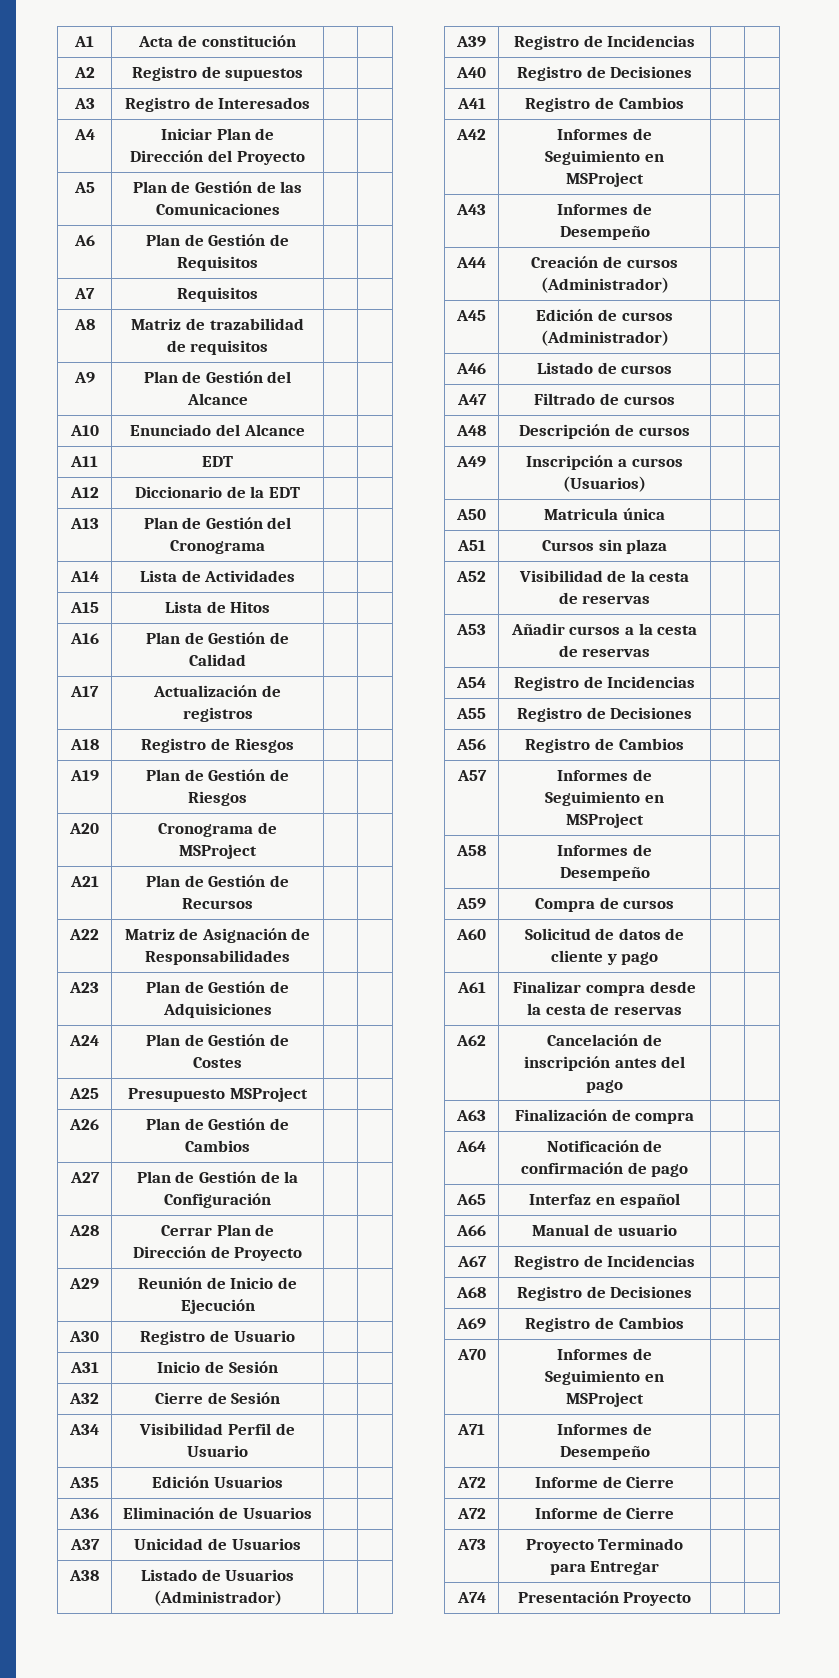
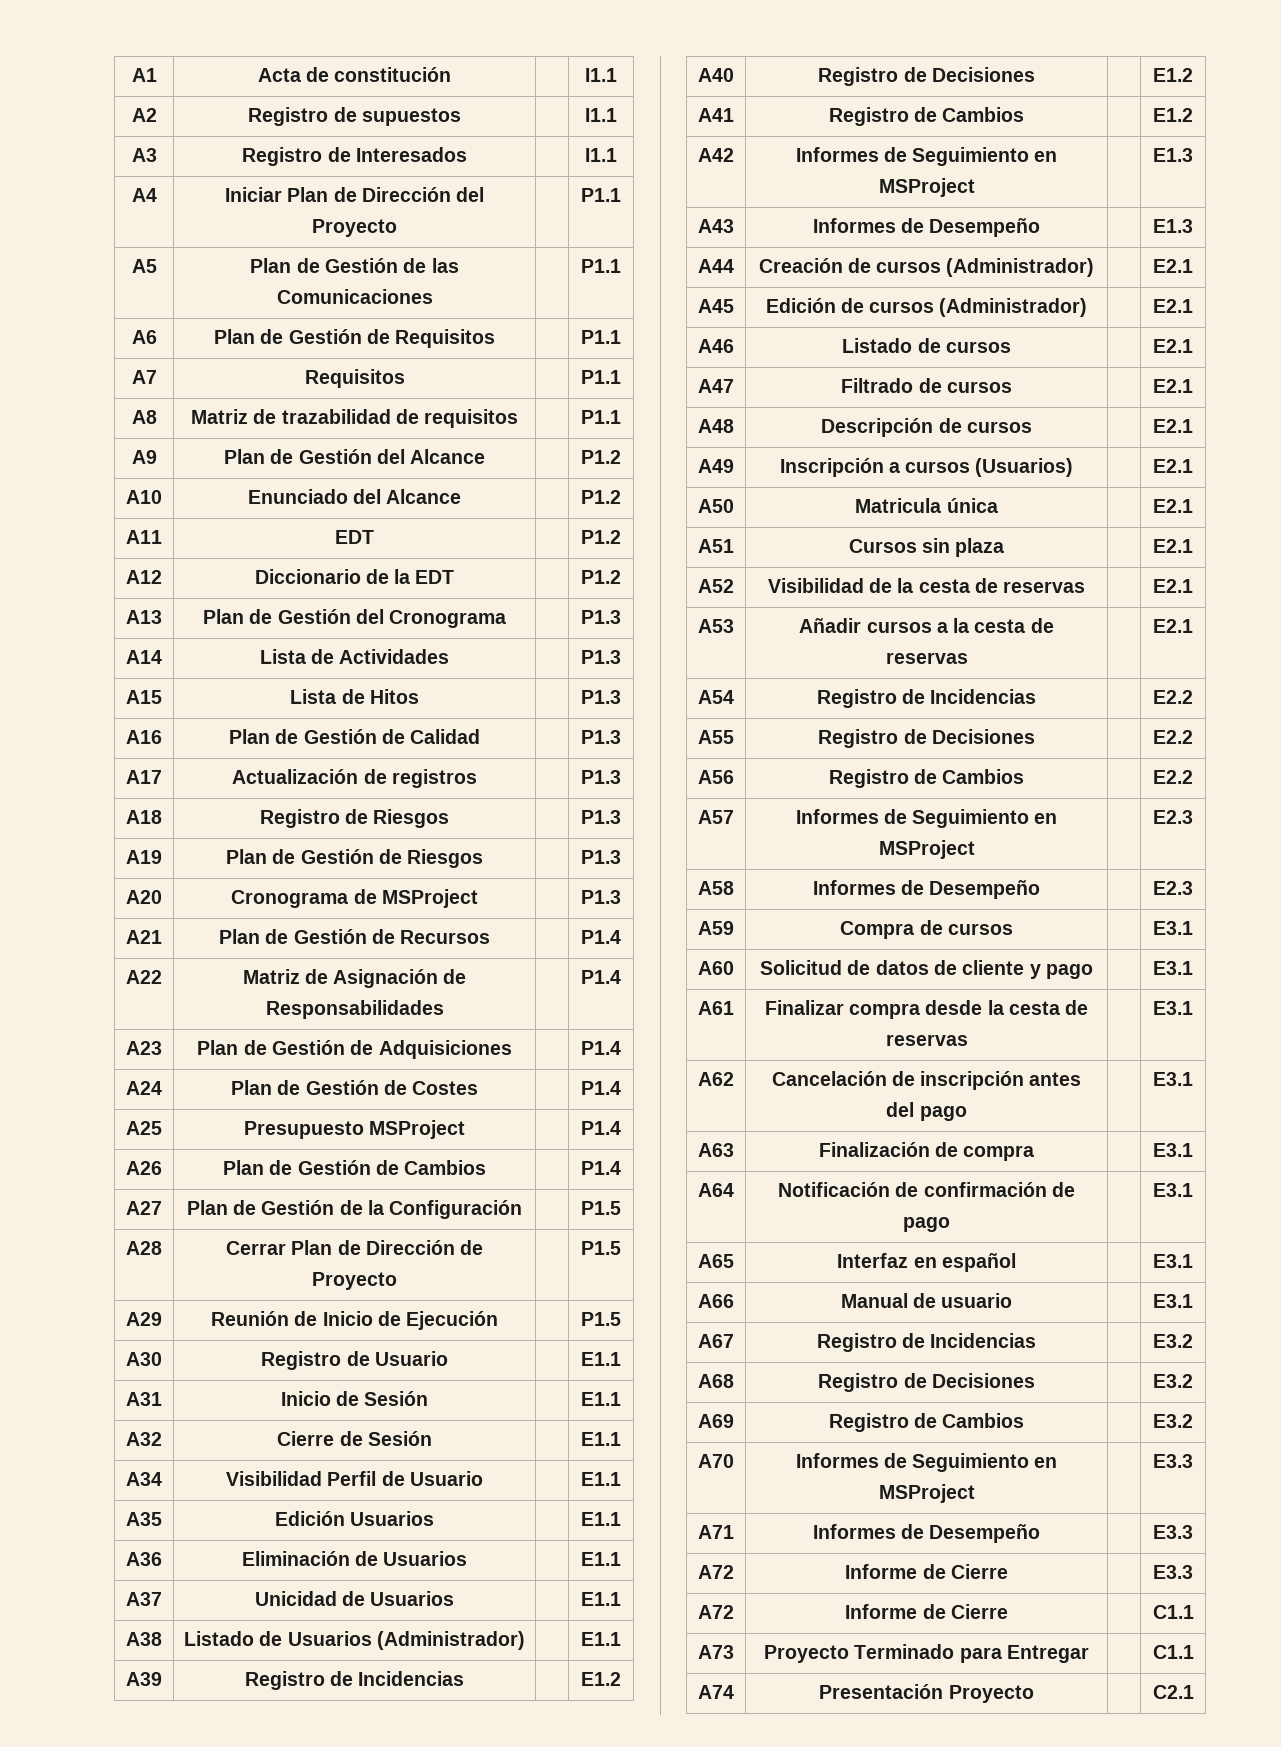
(296, 41) none -> [585,68,617,82] I1.1
(304, 74) none -> [585,108,617,122] I1.1
(311, 103) none -> [585,148,617,162] I1.1
(305, 158) none -> [581,188,621,202] P1.1
(280, 209) none -> [581,259,621,273] P1.1
(258, 263) none -> [581,330,621,344] P1.1
(258, 294) none -> [581,370,621,384] P1.1
(269, 347) none -> [581,410,621,424] P1.1
(248, 399) none -> [581,450,621,464] P1.2
(305, 430) none -> [581,490,621,504] P1.2
(233, 461) none -> [581,530,621,544] P1.2
(300, 492) none -> [581,570,621,584] P1.2
(265, 547) none -> [581,610,621,624] P1.3
(296, 576) none -> [581,650,621,664] P1.3
(271, 607) none -> [581,690,621,704] P1.3
(246, 660) none -> [581,730,621,744] P1.3
(253, 714) none -> [581,770,621,784] P1.3
(294, 745) none -> [581,810,621,824] P1.3
(247, 798) none -> [581,850,621,864] P1.3
(257, 851) none -> [581,890,621,904] P1.3
(253, 903) none -> [581,930,621,944] P1.4
(290, 957) none -> [581,970,621,984] P1.4
(272, 1010) none -> [581,1041,621,1055] P1.4
(242, 1062) none -> [581,1081,621,1095] P1.4
(308, 1094) none -> [581,1121,621,1135] P1.4
(250, 1146) none -> [581,1161,621,1175] P1.4
(271, 1200) none -> [581,1201,621,1215] P1.5
(303, 1254) none -> [581,1241,621,1255] P1.5
(255, 1306) none -> [581,1312,621,1326] P1.5
(295, 1336) none -> [581,1352,621,1366] E1.1
(278, 1367) none -> [581,1392,621,1406] E1.1
(281, 1398) none -> [581,1432,621,1446] E1.1
(248, 1451) none -> [581,1472,621,1486] E1.1
(283, 1482) none -> [581,1512,621,1526] E1.1
(312, 1513) none -> [581,1552,621,1566] E1.1
(301, 1544) none -> [581,1592,621,1606] E1.1
(282, 1598) none -> [581,1632,621,1646] E1.1
(696, 41) none -> [581,1672,621,1686] E1.2
(693, 72) none -> [1153,68,1193,82] E1.2
(684, 103) none -> [1153,108,1193,122] E1.2
(644, 179) none -> [1153,148,1193,162] E1.3
(650, 233) none -> [1153,219,1193,233] E1.3
(669, 285) none -> [1153,259,1193,273] E2.1
(669, 338) none -> [1153,299,1193,313] E2.1
(673, 369) none -> [1153,339,1193,353] E2.1
(675, 400) none -> [1153,379,1193,393] E2.1
(690, 431) none -> [1153,419,1193,433] E2.1
(646, 484) none -> [1153,459,1193,473] E2.1
(665, 514) none -> [1153,499,1193,513] E2.1
(668, 546) none -> [1153,539,1193,553] E2.1
(651, 599) none -> [1153,579,1193,593] E2.1
(651, 652) none -> [1153,619,1193,633] E2.1
(696, 682) none -> [1153,690,1193,704] E2.2
(693, 713) none -> [1153,730,1193,744] E2.2
(684, 744) none -> [1153,770,1193,784] E2.2
(644, 820) none -> [1153,810,1193,824] E2.3
(650, 874) none -> [1153,881,1193,895] E2.3
(675, 904) none -> [1153,921,1193,935] E3.1
(659, 958) none -> [1153,961,1193,975] E3.1
(682, 1010) none -> [1153,1001,1193,1015] E3.1
(623, 1086) none -> [1153,1072,1193,1086] E3.1
(695, 1118) none -> [1153,1143,1193,1157] E3.1
(689, 1170) none -> [1153,1183,1193,1197] E3.1
(680, 1200) none -> [1153,1254,1193,1268] E3.1
(677, 1230) none -> [1153,1294,1193,1308] E3.1
(696, 1261) none -> [1153,1334,1193,1348] E3.2
(693, 1292) none -> [1153,1374,1193,1388] E3.2
(684, 1323) none -> [1153,1414,1193,1428] E3.2
(644, 1399) none -> [1153,1454,1193,1468] E3.3
[456,1477,486,1488] [534,1476,675,1488] [456,1508,486,1519] [534,1507,675,1519] // A72 | Informe de Cierre | | // A72 | Informe de Cierre | | -> [1153,1525,1193,1539] [698,1565,734,1579] [845,1564,1008,1579] [1153,1565,1193,1579] [698,1605,734,1619] [845,1604,1008,1619] [1152,1605,1194,1619] E3.3 // A72 | Informe de Cierre | | E3.3 // A72 | Informe de Cierre | | C1.1
(660, 1568) none -> [1152,1645,1194,1659] C1.1
(692, 1599) none -> [1152,1685,1194,1699] C2.1

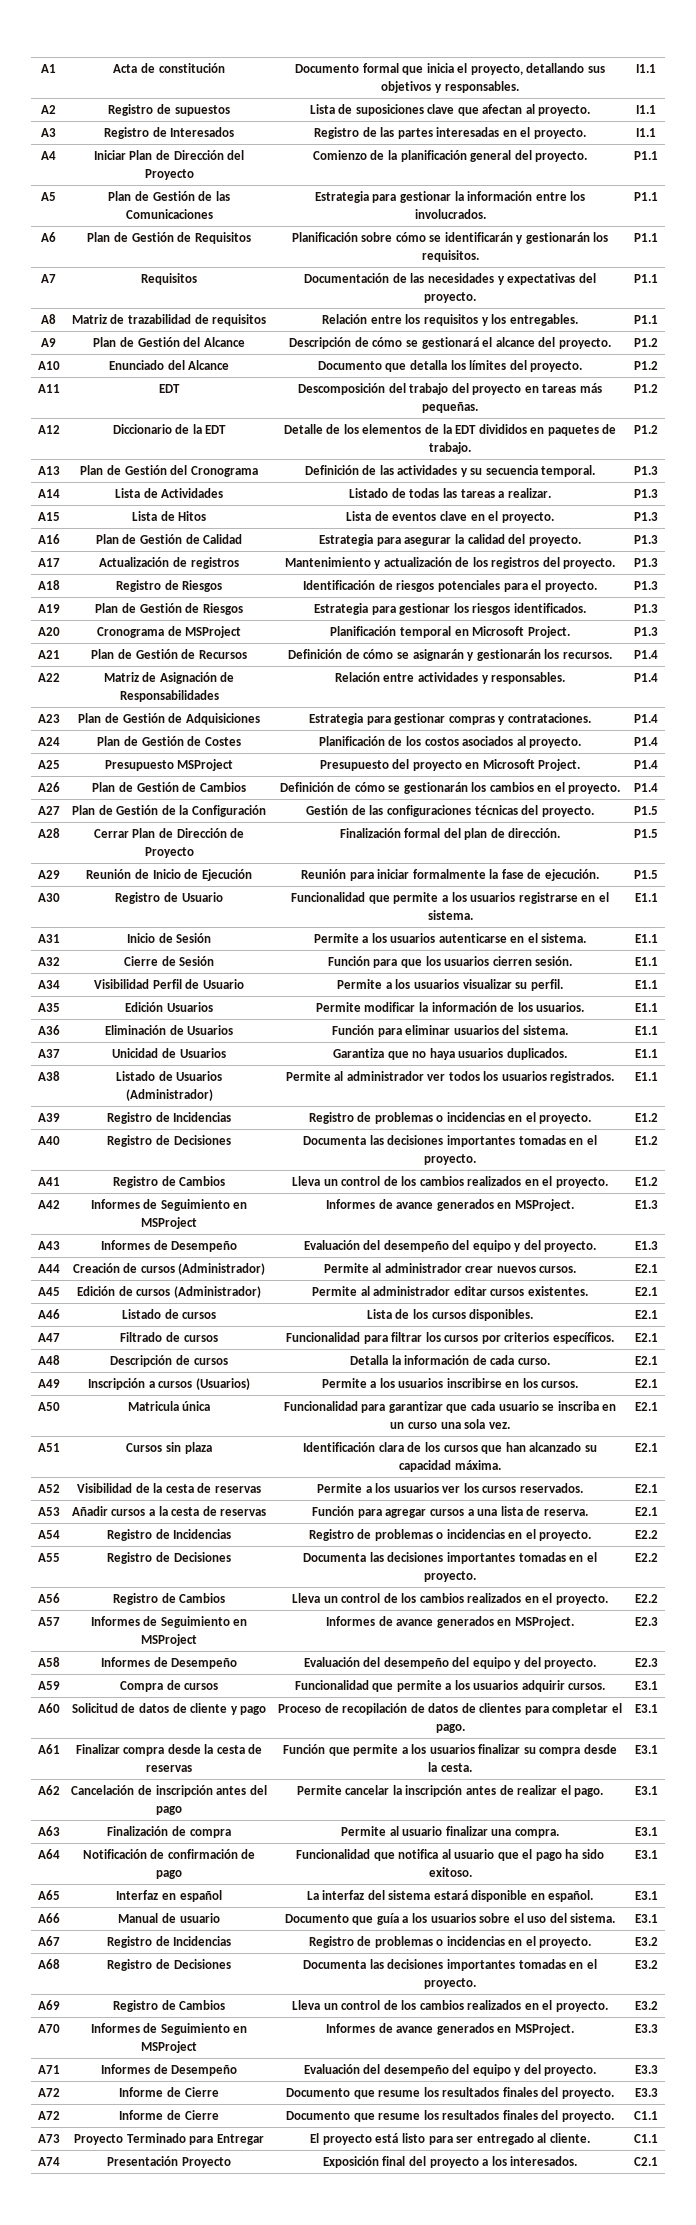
(452, 74) none -> [295,63,605,75] [381,81,519,93] Documento formal que inicia el proyecto, detallando sus objetivos y responsables.
(461, 117) none -> [309,104,591,116] Lista de suposiciones clave que afectan al proyecto.
(467, 154) none -> [314,127,586,139] Registro de las partes interesadas en el proyecto.
(397, 228) none -> [312,150,588,162] Comienzo de la planificación general del proyecto.
(433, 296) none -> [314,191,586,203] [414,209,486,219] Estrategia para gestionar la información entre los involucrados.
[581,330,621,344] [131,370,157,384] [304,369,405,388] | P1.1 // A7 | Requisitos | -> [291,232,609,244] [421,250,479,262] [634,233,658,242] [41,274,56,283] [141,273,197,285] [304,273,596,285] [424,292,476,303] Planificación sobre cómo se identificarán y gestionarán los requisitos. | P1.1 // A7 | Requisitos | Documentación de las necesidades y expectativas del proyecto.
(519, 418) none -> [322,314,578,326] Relación entre los requisitos y los entregables.
(486, 456) none -> [289,337,611,349] Descripción de cómo se gestionará el alcance del proyecto.
[581,490,621,504] [126,530,162,544] [335,530,374,544] | P1.2 // A11 | EDT | -> [317,360,583,372] [634,361,658,370] [37,384,60,393] [159,384,180,393] [298,383,602,395] [422,402,478,413] Documento que detalla los límites del proyecto. | P1.2 // A11 | EDT | Descomposición del trabajo del proyecto en tareas más pequeñas.
(455, 577) none -> [283,424,617,436] [429,442,471,454] Detalle de los elementos de la EDT divididos en paquetes de trabajo.
(507, 619) none -> [304,465,596,477] Definición de las actividades y su secuencia temporal.
(450, 656) none -> [349,488,551,498] Listado de todas las tareas a realizar.
(419, 696) none -> [346,511,554,523] Lista de eventos clave en el proyecto.
(481, 736) none -> [319,534,581,546] Estrategia para asegurar la calidad del proyecto.
(477, 778) none -> [284,557,616,569] Mantenimiento y actualización de los registros del proyecto.
(450, 818) none -> [303,580,597,592] Identificación de riesgos potenciales para el proyecto.
(484, 858) none -> [314,603,586,615] Estrategia para gestionar los riesgos identificados.
(478, 898) none -> [330,626,570,638] Planificación temporal en Microsoft Project.
(491, 937) none -> [288,649,612,661] Definición de cómo se asignarán y gestionarán los recursos.
(444, 1009) none -> [334,672,566,684] Relación entre actividades y responsables.
(512, 1049) none -> [309,713,591,725] Estrategia para gestionar compras y contrataciones.
[581,1081,621,1095] [126,1121,162,1135] [243,1120,466,1139] | P1.4 // A25 | Presupuesto MSProject | -> [318,736,582,748] [634,737,658,746] [37,760,60,769] [104,759,234,771] [319,759,581,771] Planificación de los costos asociados al proyecto. | P1.4 // A25 | Presupuesto MSProject | Presupuesto del proyecto en Microsoft Project.
(487, 1167) none -> [279,782,621,794] Definición de cómo se gestionarán los cambios en el proyecto.
(523, 1209) none -> [306,805,594,817] Gestión de las configuraciones técnicas del proyecto.
(397, 1281) none -> [339,828,561,840] Finalización formal del plan de dirección.
(499, 1320) none -> [301,869,599,881] Reunión para iniciar formalmente la fase de ejecución.
(448, 1358) none -> [291,892,609,904] [427,910,473,920] Funcionalidad que permite a los usuarios registrarse en el sistema.
(429, 1398) none -> [313,933,587,943] Permite a los usuarios autenticarse en el sistema.
(432, 1438) none -> [327,956,573,968] Función para que los usuarios cierren sesión.
[581,1472,621,1486] [126,1512,162,1526] [274,1511,435,1526] | E1.1 // A35 | Edición Usuarios | -> [337,979,563,991] [634,980,658,989] [37,1003,60,1012] [125,1002,213,1012] [315,1002,585,1012] Permite a los usuarios visualizar su perfil. | E1.1 // A35 | Edición Usuarios | Permite modificar la información de los usuarios.
(468, 1558) none -> [332,1025,568,1037] Función para eliminar usuarios del sistema.
(455, 1598) none -> [333,1048,567,1060] Garantiza que no haya usuarios duplicados.
(525, 1640) none -> [285,1071,615,1083] Permite al administrador ver todos los usuarios registrados.
(465, 1678) none -> [308,1112,592,1124] Registro de problemas o incidencias en el proyecto.
(1035, 74) none -> [303,1135,597,1147] [424,1154,476,1165] Documenta las decisiones importantes tomadas en el proyecto.
(1025, 114) none -> [292,1176,608,1188] Lleva un control de los cambios realizados en el proyecto.
(975, 187) none -> [326,1199,574,1211] Informes de avance generados en MSProject.
(1041, 227) none -> [303,1240,597,1252] Evaluación del desempeño del equipo y del proyecto.
(1095, 267) none -> [323,1263,577,1273] Permite al administrador crear nuevos cursos.
(1088, 307) none -> [312,1286,588,1296] Permite al administrador editar cursos existentes.
(1011, 347) none -> [366,1309,534,1321] Lista de los cursos disponibles.
(1012, 387) none -> [286,1332,614,1344] Funcionalidad para filtrar los cursos por criterios específicos.
(1032, 427) none -> [350,1355,550,1365] Detalla la información de cada curso.
[1153,459,1193,473] [698,499,734,513] [855,498,998,513] | E2.1 // A50 | Matricula única | -> [321,1378,579,1388] [634,1379,658,1388] [37,1402,60,1411] [127,1401,211,1411] [283,1401,617,1413] [390,1419,510,1429] Permite a los usuarios inscribirse en los cursos. | E2.1 // A50 | Matricula única | Funcionalidad para garantizar que cada usuario se inscriba en un curso una sola vez.
(1005, 547) none -> [303,1442,597,1454] [399,1460,501,1472] Identificación clara de los cursos que han alcanzado su capacidad máxima.
(1086, 587) none -> [317,1483,583,1493] Permite a los usuarios ver los cursos reservados.
(968, 658) none -> [312,1506,588,1518] Función para agregar cursos a una lista de reserva.
(1037, 696) none -> [308,1529,592,1541] Registro de problemas o incidencias en el proyecto.
(1035, 736) none -> [303,1552,597,1564] [424,1571,476,1582] Documenta las decisiones importantes tomadas en el proyecto.
(1025, 776) none -> [292,1593,608,1605] Lleva un control de los cambios realizados en el proyecto.
(975, 849) none -> [326,1616,574,1628] Informes de avance generados en MSProject.
(1041, 889) none -> [303,1657,597,1669] Evaluación del desempeño del equipo y del proyecto.
(1013, 929) none -> [294,1680,606,1692] Funcionalidad que permite a los usuarios adquirir cursos.
(1093, 971) none -> [278,1703,622,1715] [435,1724,465,1733] Proceso de recopilación de datos de clientes para completar el pago.
(968, 1040) none -> [283,1744,617,1756] [428,1762,472,1772] Función que permite a los usuarios finalizar su compra desde la cesta.
(967, 1113) none -> [296,1785,604,1797] Permite cancelar la inscripción antes de realizar el pago.
(1035, 1153) none -> [341,1826,559,1838] Permite al usuario finalizar una compra.
(950, 1224) none -> [296,1849,604,1861] [428,1867,472,1877] Funcionalidad que notifica al usuario que el pago ha sido exitoso.
(1016, 1262) none -> [306,1890,594,1902] La interfaz del sistema estará disponible en español.
(1013, 1300) none -> [284,1913,616,1925] Documento que guía a los usuarios sobre el uso del sistema.
(1037, 1340) none -> [308,1936,592,1948] Registro de problemas o incidencias en el proyecto.
(1035, 1380) none -> [303,1959,597,1971] [424,1978,476,1989] Documenta las decisiones importantes tomadas en el proyecto.
(1025, 1420) none -> [292,2000,608,2012] Lleva un control de los cambios realizados en el proyecto.
(975, 1493) none -> [326,2023,574,2035] Informes de avance generados en MSProject.
[1153,1525,1193,1539] [698,1565,734,1579] [845,1564,1008,1579] [1153,1565,1193,1579] [698,1605,734,1619] [845,1604,1008,1619] | E3.3 // A72 | Informe de Cierre | | E3.3 // A72 | Informe de Cierre | -> [303,2064,597,2076] [634,2065,658,2074] [37,2088,60,2097] [119,2087,219,2097] [286,2087,614,2099] [634,2088,658,2097] [37,2111,60,2120] [119,2110,219,2120] [286,2110,614,2122] Evaluación del desempeño del equipo y del proyecto. | E3.3 // A72 | Informe de Cierre | Documento que resume los resultados finales del proyecto. | E3.3 // A72 | Informe de Cierre | Documento que resume los resultados finales del proyecto.
[1152,1645,1194,1659] [698,1685,734,1699] [819,1684,1034,1703] | C1.1 // A74 | Presentación Proyecto | -> [310,2133,590,2145] [634,2134,658,2143] [37,2157,60,2166] [107,2156,231,2168] [322,2156,578,2168] El proyecto está listo para ser entregado al cliente. | C1.1 // A74 | Presentación Proyecto | Exposición final del proyecto a los interesados.

